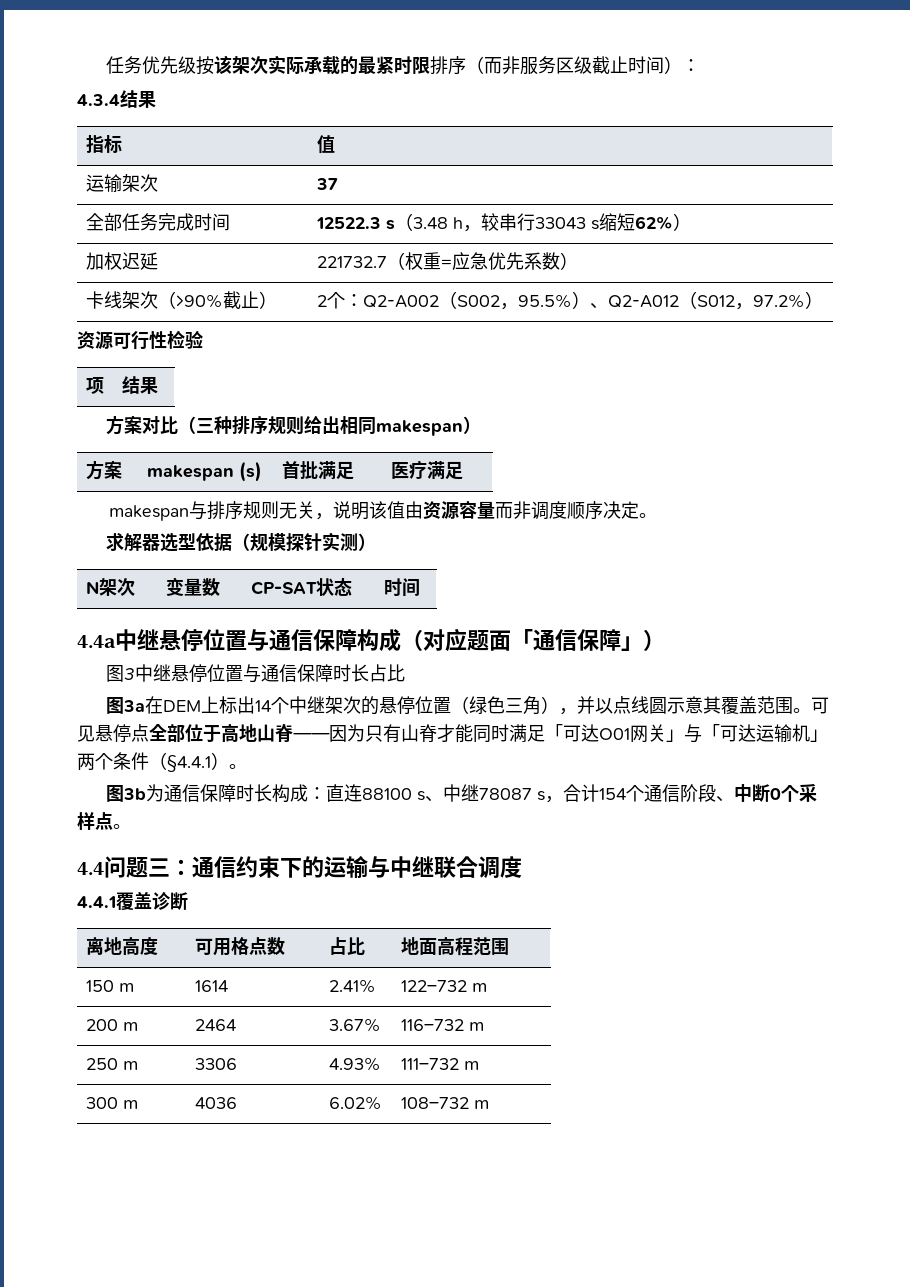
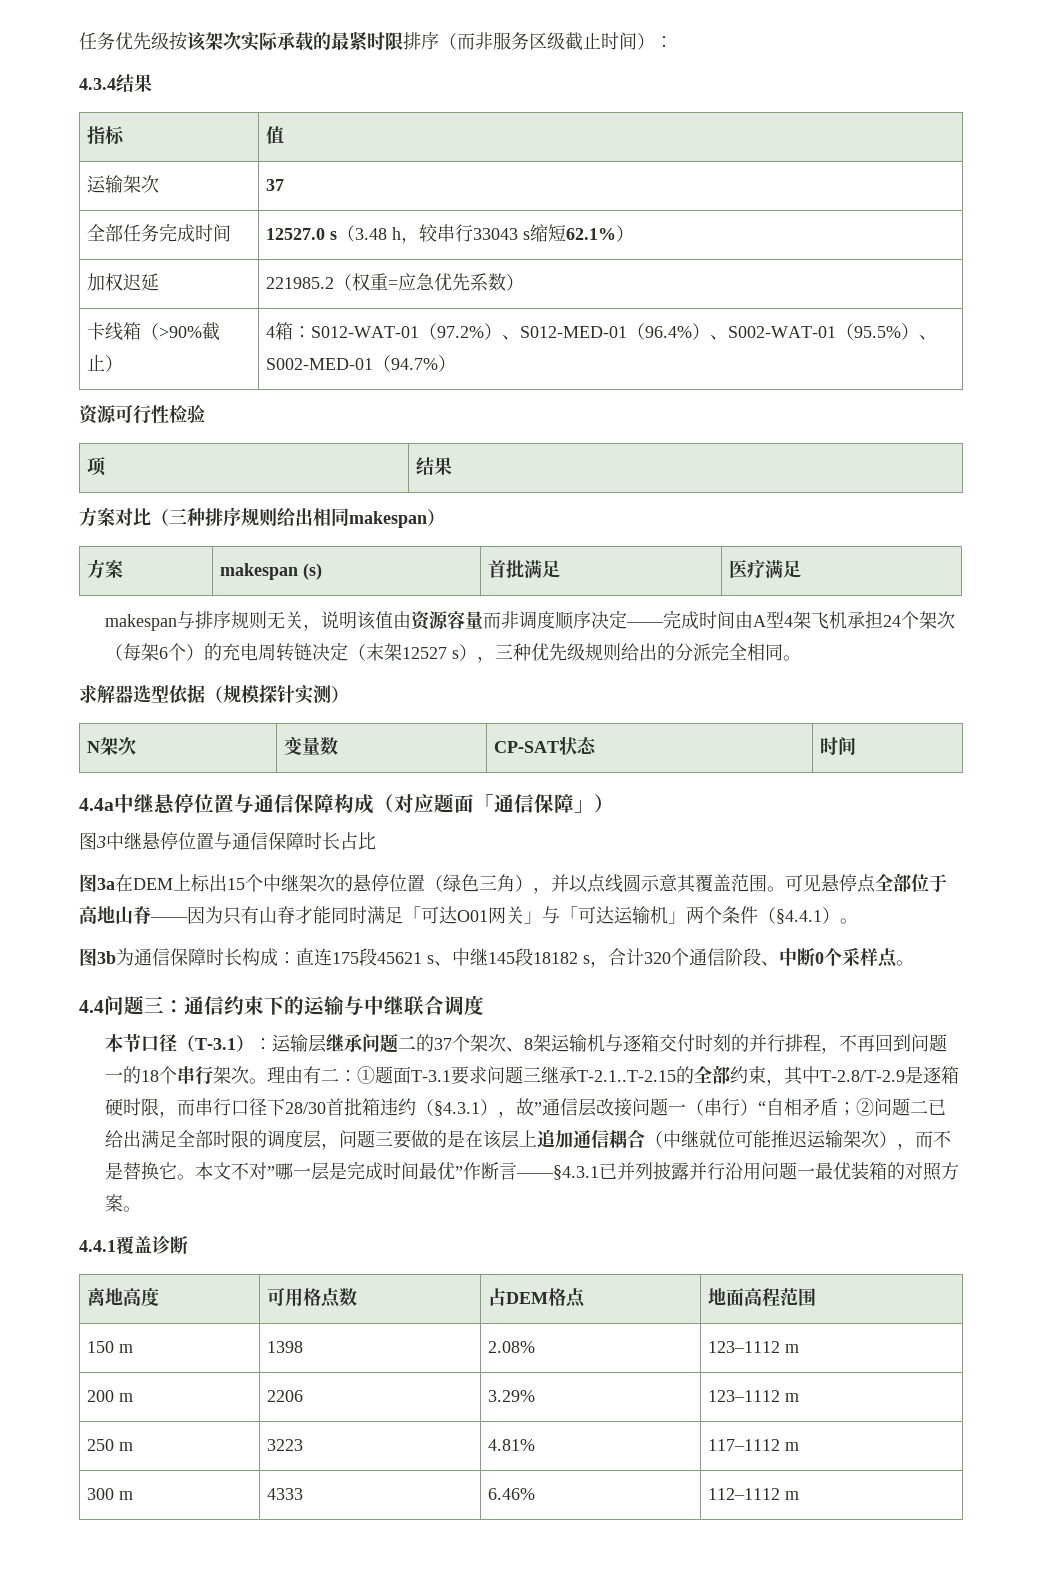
[315,217,381,229] 12522.3 -> [266,228,326,240] 12527.0
[634,216,673,230] 62% -> [566,228,617,240] 62.1%
[316,256,387,268] 221732.7 -> [266,277,335,289] 221985.2
[121,291,158,309] 架次 -> [123,322,142,340] 箱
[316,291,805,310] 2个：Q2-A002（S002，95.5%）、Q2-A012（S012，97.2% -> [266,322,938,340] [266,355,439,372] 4箱：S012-WAT-01（97.2%）、S012-MED-01（96.4%）、S002-WAT-01（95.5%）、S002-MED-01（94.7%
(640, 510) none -> [626,610,956,629] [105,642,784,663] ——完成时间由A型4架飞机承担24个架次（每架6个）的充电周转链决定（末架12527 s），三种优先级规则给出的分派完全相同
[255,700,272,712] 14 -> [227,878,245,890] 15
[362,784,533,802] 88100 s、中继78087 -> [332,948,578,966] 175段45621 s、中继145段18182
[599,788,627,800] 154 -> [644,952,671,964] 320
(522, 867) none -> [105,1033,948,1054] [105,1065,960,1086] [105,1098,947,1118] [105,1130,952,1150] [105,1161,960,1181] [105,1194,142,1212] // 本节口径（T-3.1）：运输层继承问题二的37个架次、8架运输机与逐箱交付时刻的并行排程，不再回到问题一的18个串行架次。理由有二：①题面T-3.1要求问题三继承T-2.1..T-2.15的全部约束，其中T-2.8/T-2.9是逐箱硬时限，而串行口径下28/30首批箱违约（§4.3.1），故”通信层改接问题一（串行）“自相矛盾；②问题二已给出满足全部时限的调度层，问题三要做的是在该层上追加通信耦合（中继就位可能推迟运输架次），而不是替换它。本文不对”哪一层是完成时间最优”作断言——§4.3.1已并列披露并行沿用问题一最优装箱的对照方案。
[346,937,365,955] 比 -> [506,1288,587,1308] DEM格点
[194,980,228,992] [328,979,376,993] [400,980,467,992] 1614 | 2.41% | 122–732 -> [267,1341,304,1353] [488,1341,536,1353] [708,1341,781,1353] 1398 | 2.08% | 123–1112
[194,1019,236,1031] [328,1018,381,1032] [400,1019,464,1031] 2464 | 3.67% | 116–732 -> [267,1390,304,1402] [488,1390,536,1402] [708,1390,781,1402] 2206 | 3.29% | 123–1112
[194,1058,237,1070] [328,1057,381,1071] [400,1058,459,1070] 3306 | 4.93% | 111–732 -> [267,1439,304,1451] [488,1439,536,1451] [708,1439,781,1451] 3223 | 4.81% | 117–1112
[194,1097,237,1109] [328,1096,382,1110] [400,1097,469,1109] 4036 | 6.02% | 108–732 -> [267,1488,304,1500] [488,1488,536,1500] [708,1488,781,1500] 4333 | 6.46% | 112–1112

